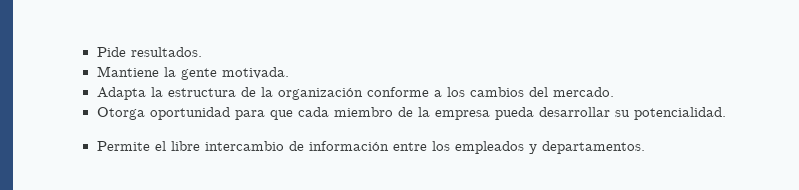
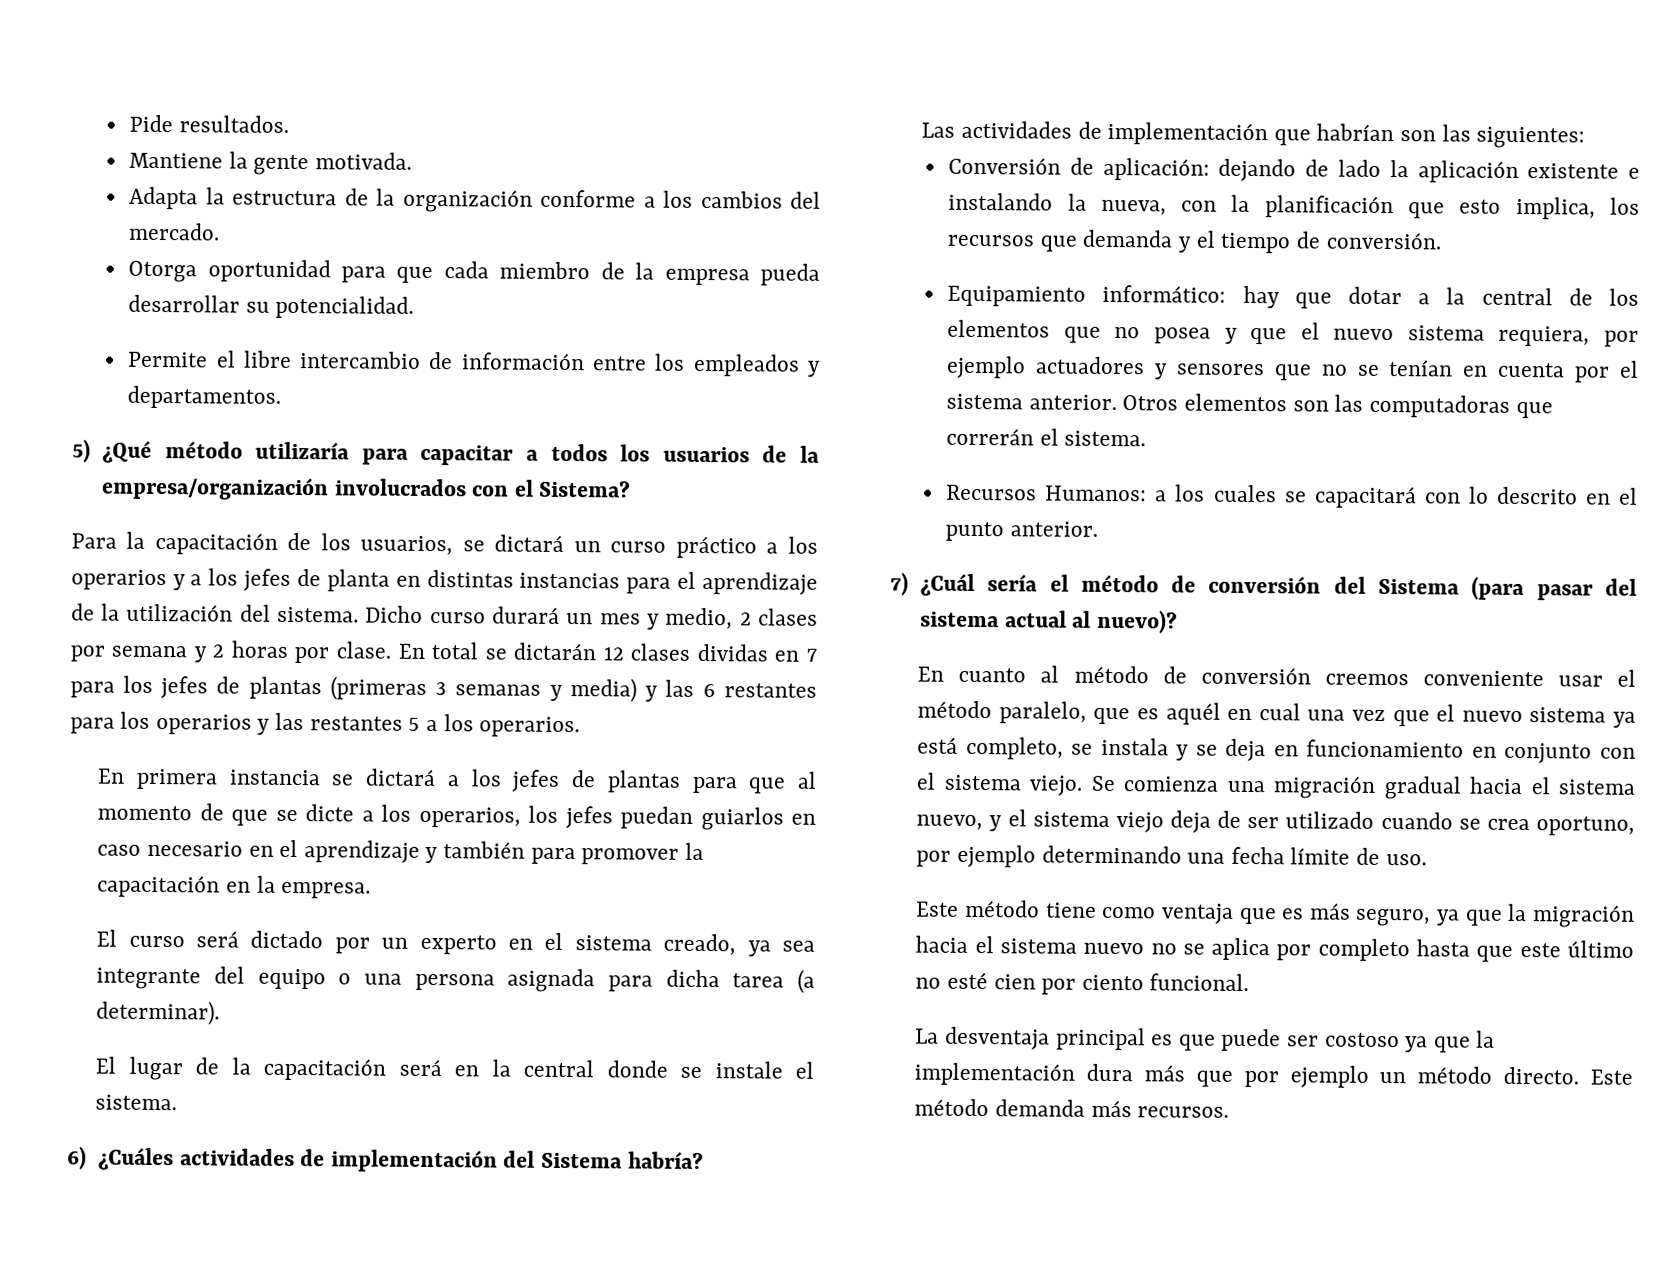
(645, 147) none -> [71,439,820,466] [101,476,632,501] [70,531,818,559] [70,568,818,595] [70,603,818,630] [69,640,818,664] [69,675,818,703] [69,711,581,738] [97,768,817,794] [97,803,816,831] [97,839,704,865] [97,874,372,899] [96,929,816,957] [96,966,816,994] [96,1000,221,1026] [95,1056,814,1081] [95,1094,178,1111] [66,1146,704,1173] [921,120,1586,149] [948,156,1640,183] [948,192,1640,220] [947,229,1442,254] [947,284,1639,309] [947,319,1639,347] [946,355,1640,383] [946,393,1553,419] [946,427,1147,447] [946,484,1638,509] [945,521,1098,542] [889,572,1637,601] [919,609,1178,634] [917,665,1636,687] [917,700,1636,728] [917,736,1637,764] [916,772,1635,800] [916,809,1636,836] [916,844,1427,868] [915,899,1636,928] [915,935,1635,962] [915,971,1250,995] [915,1026,1496,1053] [914,1062,1633,1088] [914,1098,1230,1118] // 5) ¿Qué método utilizaría para capacitar a todos los usuarios de la empresa/organización involucrados con el Sistema? // Para la capacitación de los usuarios, se dictará un curso práctico a los operarios y a los jefes de planta en distintas instancias para el aprendizaje de la utilización del sistema. Dicho curso durará un mes y medio, 2 clases por semana y 2 horas por clase. En total se dictarán 12 clases dividas en 7 para los jefes de plantas (primeras 3 semanas y media) y las 6 restantes para los operarios y las restantes 5 a los operarios. // En primera instancia se dictará a los jefes de plantas para que al momento de que se dicte a los operarios, los jefes puedan guiarlos en caso necesario en el aprendizaje y también para promover la capacitación en la empresa. // El curso será dictado por un experto en el sistema creado, ya sea integrante del equipo o una persona asignada para dicha tarea (a determinar). // El lugar de la capacitación será en la central donde se instale el sistema. // 6) ¿Cuáles actividades de implementación del Sistema habría? // Las actividades de implementación que habrían son las siguientes: // Conversión de aplicación: dejando de lado la aplicación existente e instalando la nueva, con la planificación que esto implica, los recursos que demanda y el tiempo de conversión. // Equipamiento informático: hay que dotar a la central de los elementos que no posea y que el nuevo sistema requiera, por ejemplo actuadores y sensores que no se tenían en cuenta por el sistema anterior. Otros elementos son las computadoras que correrán el sistema. // Recursos Humanos: a los cuales se capacitará con lo descrito en el punto anterior. // 7) ¿Cuál sería el método de conversión del Sistema (para pasar del sistema actual al nuevo)? // En cuanto al método de conversión creemos conveniente usar el método paralelo, que es aquél en cual una vez que el nuevo sistema ya está completo, se instala y se deja en funcionamiento en conjunto con el sistema viejo. Se comienza una migración gradual hacia el sistema nuevo, y el sistema viejo deja de ser utilizado cuando se crea oportuno, por ejemplo determinando una fecha límite de uso. // Este método tiene como ventaja que es más seguro, ya que la migración hacia el sistema nuevo no se aplica por completo hasta que este último no esté cien por ciento funcional. // La desventaja principal es que puede ser costoso ya que la implementación dura más que por ejemplo un método directo. Este método demanda más recursos.

